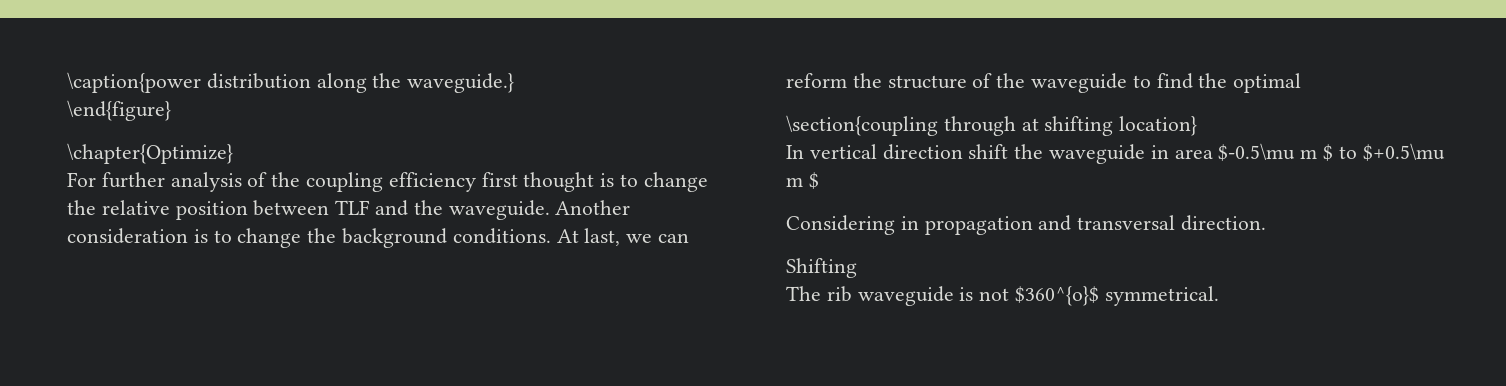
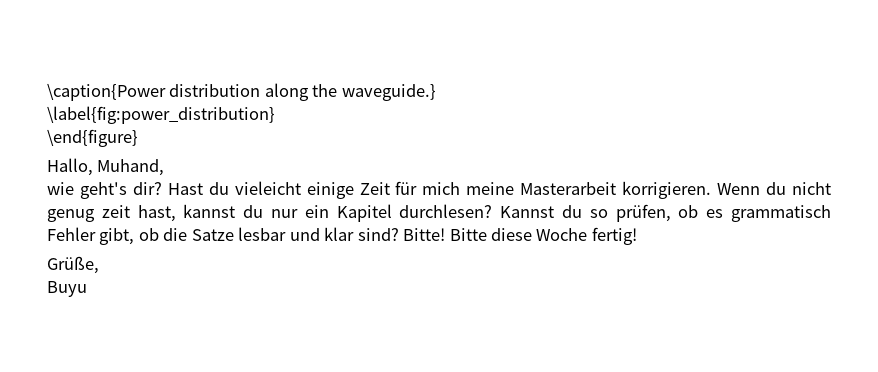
[67,72,201,93] \caption{power -> [47,83,166,101] \caption{Power
(515, 83) none -> [47,106,275,124] // \label{fig:power_distribution}
[67,143,233,164] [67,172,708,192] [67,200,631,220] [67,228,690,248] [786,73,1302,93] [786,115,1198,136] [786,143,1445,164] [786,172,819,189] [786,215,1267,235] [786,258,857,278] [786,286,1219,306] \chapter{Optimize} // For further analysis of the coupling efficiency first thought is to change the relative position between TLF and the waveguide. Another consideration is to change the background conditions. At last, we can reform the structure of the waveguide to find the optimal // \section{coupling through at shifting location} // In vertical direction shift the waveguide in area $-0.5\mu m $ to $+0.5\mu m $ // Considering in propagation and transversal direction. // Shifting // The rib waveguide is not $360^{o}$ symmetrical. -> [47,158,165,176] [47,181,832,199] [47,204,831,222] [47,227,637,245] [47,256,99,274] [47,281,87,297] Hallo, Muhand, // wie geht's dir? Hast du vieleicht einige Zeit für mich meine Masterarbeit korrigieren. Wenn du nicht genug zeit hast, kannst du nur ein Kapitel durchlesen? Kannst du so prüfen, ob es grammatisch Fehler gibt, ob die Satze lesbar und klar sind? Bitte! Bitte diese Woche fertig! // Grüße, // Buyu

